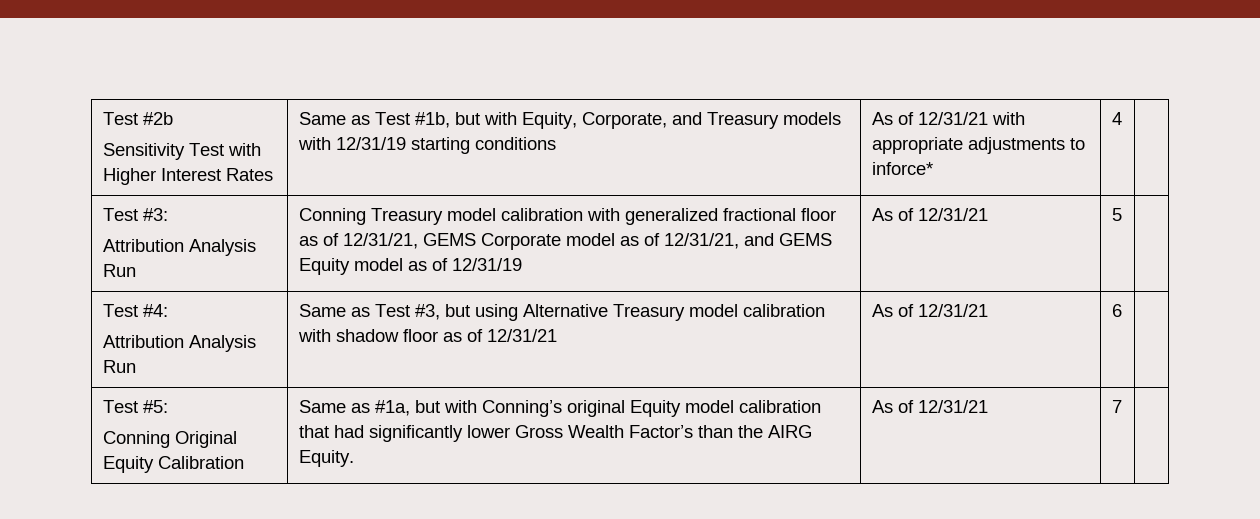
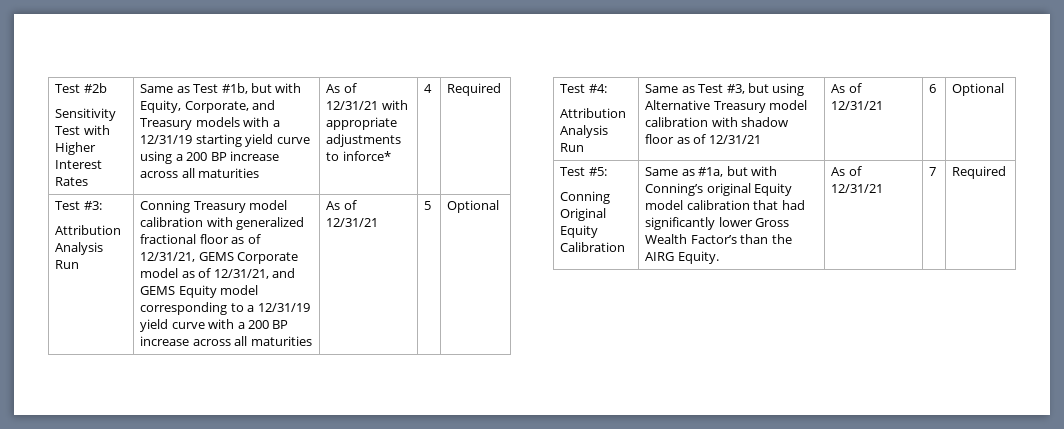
(331, 143) none -> [272,120,280,127] a
[474,137,556,150] conditions -> [245,134,310,147] [140,151,279,164] [140,168,260,178] yield curve using a 200 BP increase across all maturities
(1122, 118) none -> [447,83,502,96] Required
[407,258,522,271] as of 12/31/19 -> [140,302,310,315] [140,319,289,332] [140,336,312,346] corresponding to a 12/31/19 yield curve with a 200 BP increase across all maturities
(1122, 214) none -> [447,200,500,213] Optional
(1122, 310) none -> [952,83,1005,96] Optional
(1122, 406) none -> [952,166,1007,179] Required

